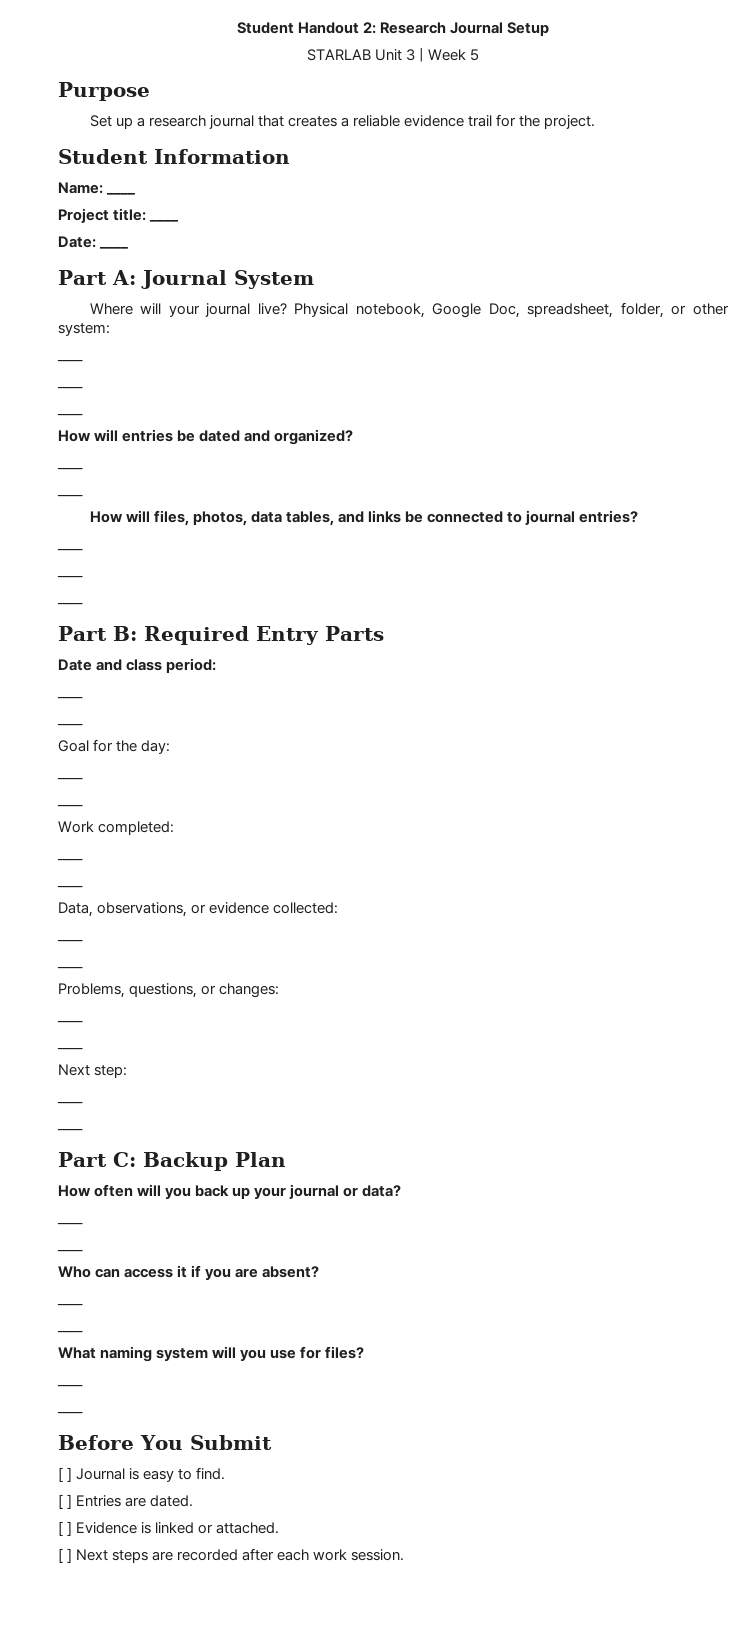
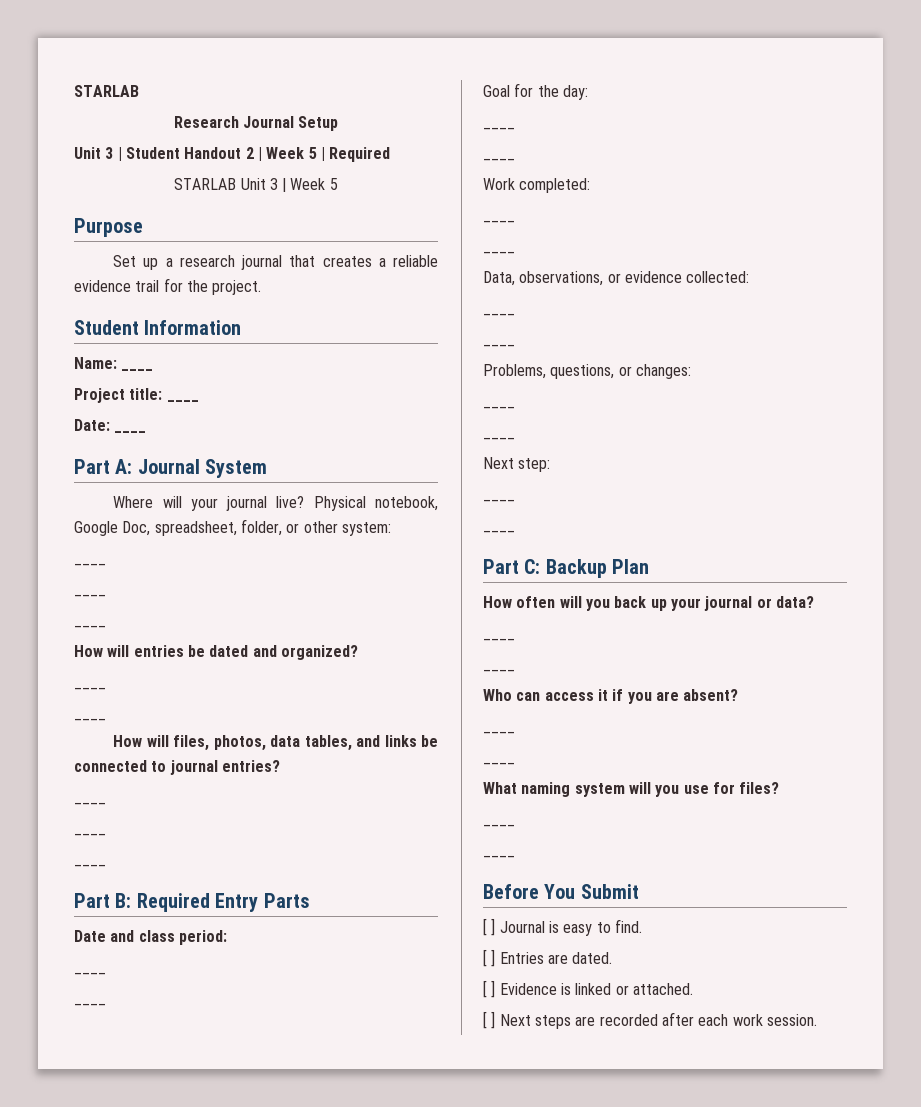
[236,22,376,34] Student Handout 2: -> [74,85,139,97] STARLAB //
(550, 29) none -> [74,147,391,162] // Unit 3 | Student Handout 2 | Week 5 | Required

